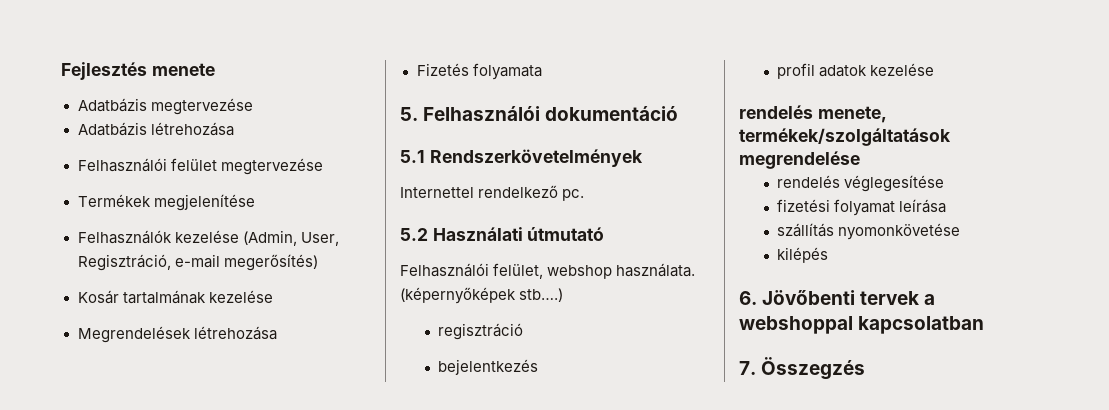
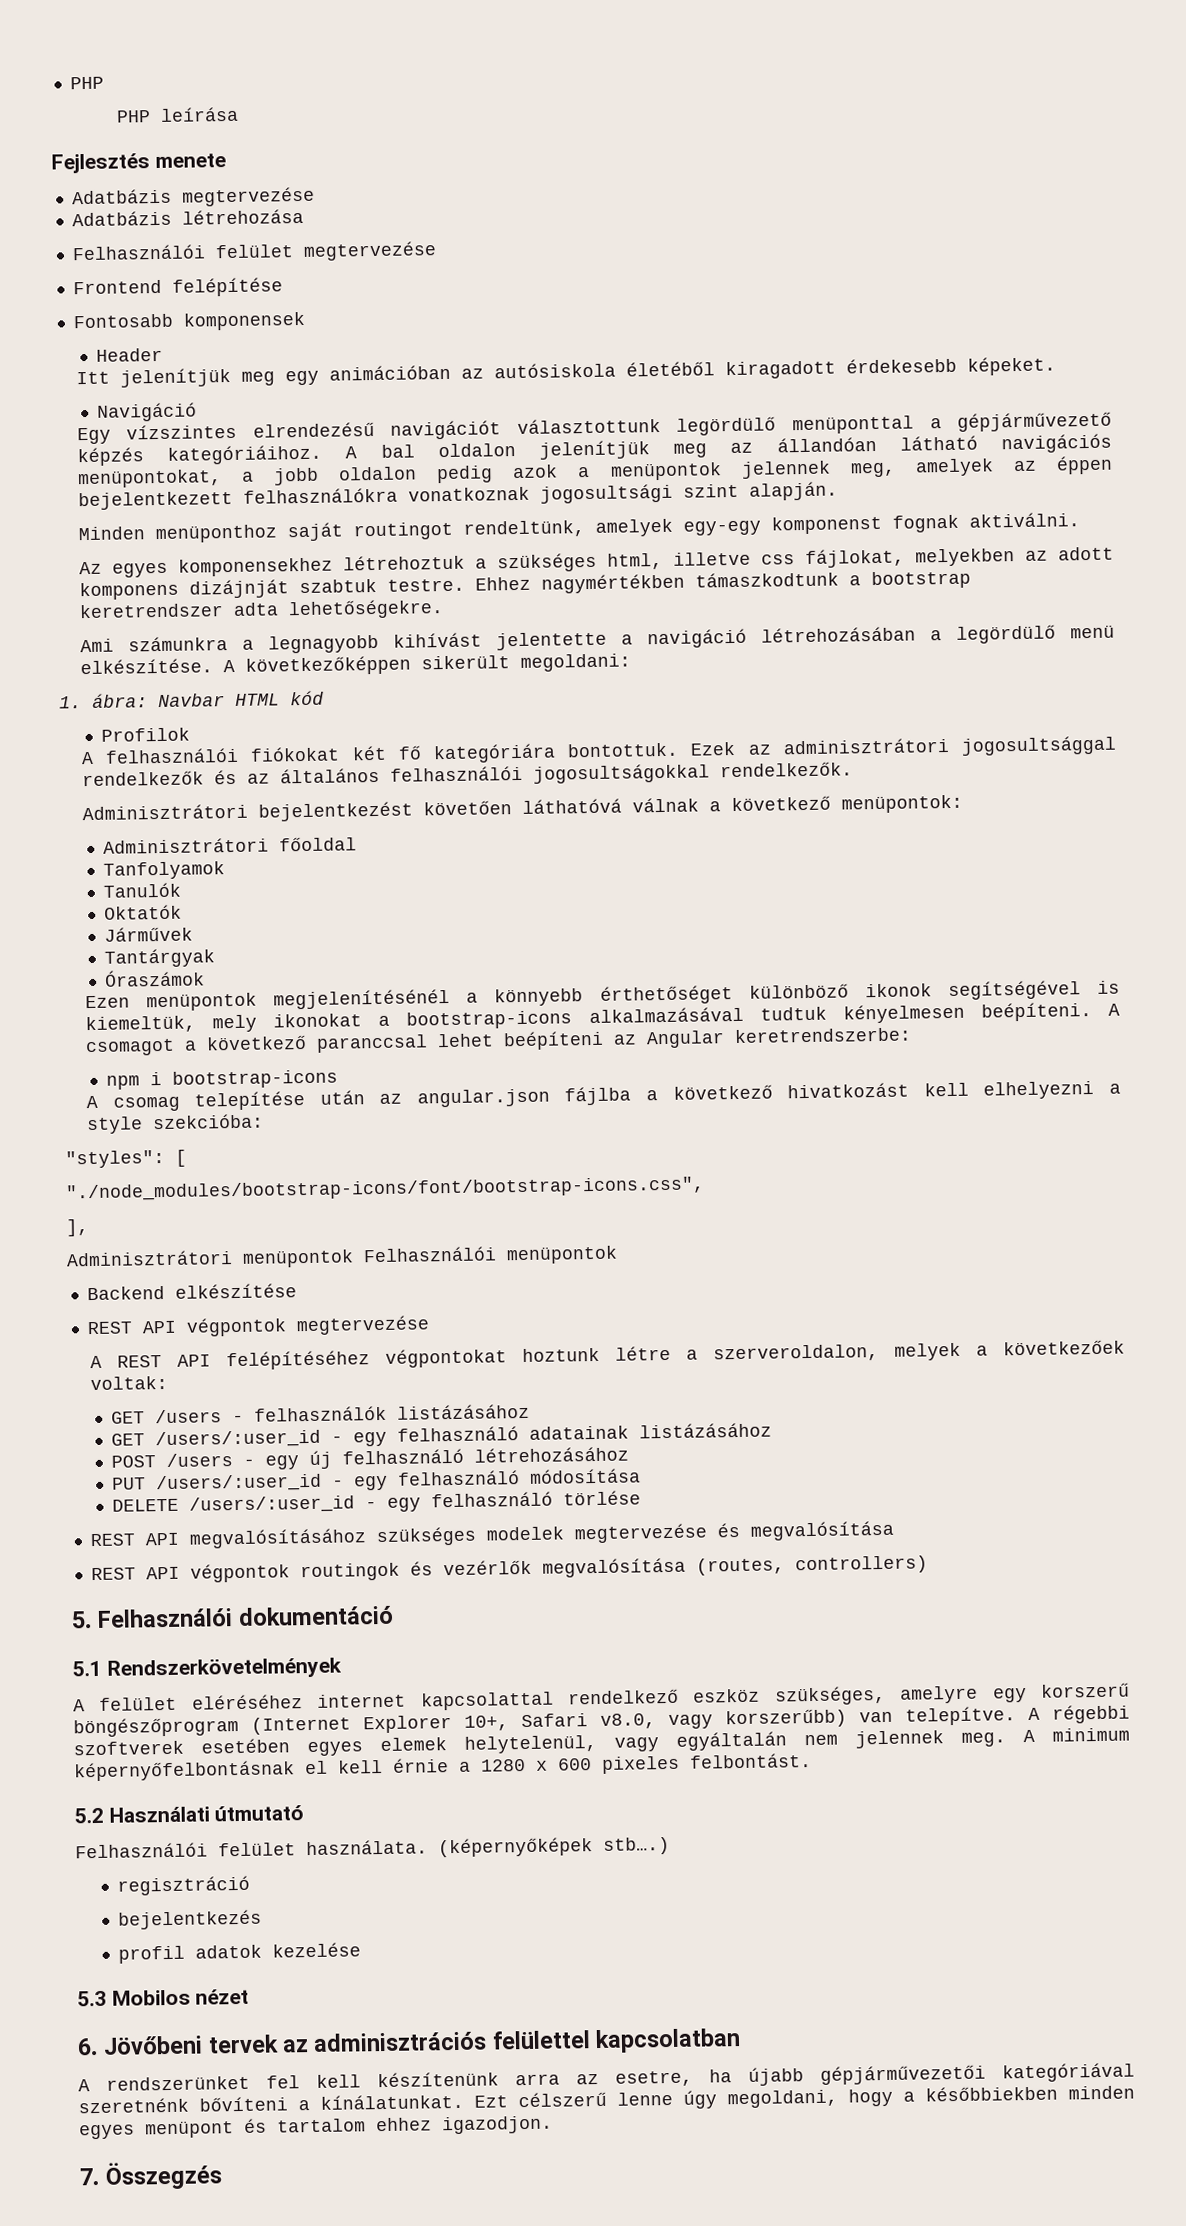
(61, 71) none -> [69,76,104,90] [115,106,239,123] PHP // PHP leírása //
[77,194,255,211] [77,230,339,246] [77,254,318,271] [77,290,273,304] [77,326,277,343] [416,63,542,80] Termékek megjelenítése // Felhasználók kezelése (Admin, User, Regisztráció, e-mail megerősítés) // Kosár tartalmának kezelése // Megrendelések létrehozása // Fizetés folyamata -> [72,277,283,297] [72,311,306,331] [95,347,163,362] [75,356,1056,388] [96,402,197,422] [76,411,1113,445] [76,433,1112,467] [76,455,1114,489] [77,481,838,511] [77,512,1080,544] [78,546,1114,578] [78,570,971,601] [78,599,444,620] [79,624,1116,654] [79,653,631,676] [59,690,324,709] [100,727,190,742] [80,735,1117,765] [81,761,853,787] [81,794,963,822] [102,836,357,854] [102,861,225,880] [102,882,181,898] [103,904,182,920] [103,926,193,942] [103,948,215,968] [103,969,205,987] [84,980,1120,1012] [84,1002,1120,1034] [84,1027,912,1057] [105,1069,338,1090] [85,1080,1122,1112] [86,1113,264,1135] [65,1149,187,1169] [65,1176,705,1203] [66,1219,89,1237] [66,1245,618,1268] [86,1283,297,1301] [86,1315,430,1337] [89,1339,1126,1371] [89,1375,168,1391] [110,1403,530,1424] [110,1422,772,1449] [110,1446,629,1470] [111,1468,641,1493] [111,1490,641,1514] [89,1520,894,1549] [90,1555,928,1583] Frontend felépítése // Fontosabb komponensek // Header // Itt jelenítjük meg egy animációban az autósiskola életéből kiragadott érdekesebb képeket. // Navigáció // Egy vízszintes elrendezésű navigációt választottunk legördülő menüponttal a gépjárművezető képzés kategóriáihoz. A bal oldalon jelenítjük meg az állandóan látható navigációs menüpontokat, a jobb oldalon pedig azok a menüpontok jelennek meg, amelyek az éppen bejelentkezett felhasználókra vonatkoznak jogosultsági szint alapján. // Minden menüponthoz saját routingot rendeltünk, amelyek egy-egy komponenst fognak aktiválni. // Az egyes komponensekhez létrehoztuk a szükséges html, illetve css fájlokat, melyekben az adott komponens dizájnját szabtuk testre. Ehhez nagymértékben támaszkodtunk a bootstrap keretrendszer adta lehetőségekre. // Ami számunkra a legnagyobb kihívást jelentette a navigáció létrehozásában a legördülő menü elkészítése. A következőképpen sikerült megoldani: // 1. ábra: Navbar HTML kód // Profilok // A felhasználói fiókokat két fő kategóriára bontottuk. Ezek az adminisztrátori jogosultsággal rendelkezők és az általános felhasználói jogosultságokkal rendelkezők. // Adminisztrátori bejelentkezést követően láthatóvá válnak a következő menüpontok: // Adminisztrátori főoldal // Tanfolyamok // Tanulók // Oktatók // Járművek // Tantárgyak // Óraszámok // Ezen menüpontok megjelenítésénél a könnyebb érthetőséget különböző ikonok segítségével is kiemeltük, mely ikonokat a bootstrap-icons alkalmazásával tudtuk kényelmesen beépíteni. A csomagot a következő paranccsal lehet beépíteni az Angular keretrendszerbe: // npm i bootstrap-icons // A csomag telepítése után az angular.json fájlba a következő hivatkozást kell elhelyezni a style szekcióba: // "styles": [ // "./node_modules/bootstrap-icons/font/bootstrap-icons.css", // ], // Adminisztrátori menüpontok Felhasználói menüpontok // Backend elkészítése // REST API végpontok megtervezése // A REST API felépítéséhez végpontokat hoztunk létre a szerveroldalon, melyek a következőek voltak: // GET /users - felhasználók listázásához // GET /users/:user_id - egy felhasználó adatainak listázásához // POST /users - egy új felhasználó létrehozásához // PUT /users/:user_id - egy felhasználó módosítása // DELETE /users/:user_id - egy felhasználó törlése // REST API megvalósításához szükséges modelek megtervezése és megvalósítása // REST API végpontok routingok és vezérlők megvalósítása (routes, controllers)
[400,185,585,201] Internettel rendelkező pc. -> [73,1682,1130,1712] [73,1704,1130,1738] [73,1727,1130,1757] [74,1753,812,1782] A felület eléréséhez internet kapcsolattal rendelkező eszköz szükséges, amelyre egy korszerű böngészőprogram (Internet Explorer 10+, Safari v8.0, vagy korszerűbb) van telepítve. A régebbi szoftverek esetében egyes elemek helytelenül, vagy egyáltalán nem jelennek meg. A minimum képernyőfelbontásnak el kell érnie a 1280 x 600 pixeles felbontást.
[493,263,613,279] felület, webshop -> [218,1842,296,1857] felület
[739,105,887,123] [739,128,951,146] [739,151,860,169] [777,175,945,192] [777,199,947,216] [777,223,961,240] [777,247,829,263] [739,290,936,305] [739,316,985,334] rendelés menete, termékek/szolgáltatások megrendelése // rendelés véglegesítése // fizetési folyamat leírása // szállítás nyomonkövetése // kilépés // 6. Jövőbenti tervek a webshoppal kapcsolatban -> [77,1988,250,2007] [77,2028,742,2056] [78,2062,1135,2092] [78,2085,1135,2114] [79,2115,553,2140] 5.3 Mobilos nézet // 6. Jövőbeni tervek az adminisztrációs felülettel kapcsolatban // A rendszerünket fel kell készítenünk arra az esetre, ha újabb gépjárművezetői kategóriával szeretnénk bővíteni a kínálatunkat. Ezt célszerű lenne úgy megoldani, hogy a későbbiekben minden egyes menüpont és tartalom ehhez igazodjon.

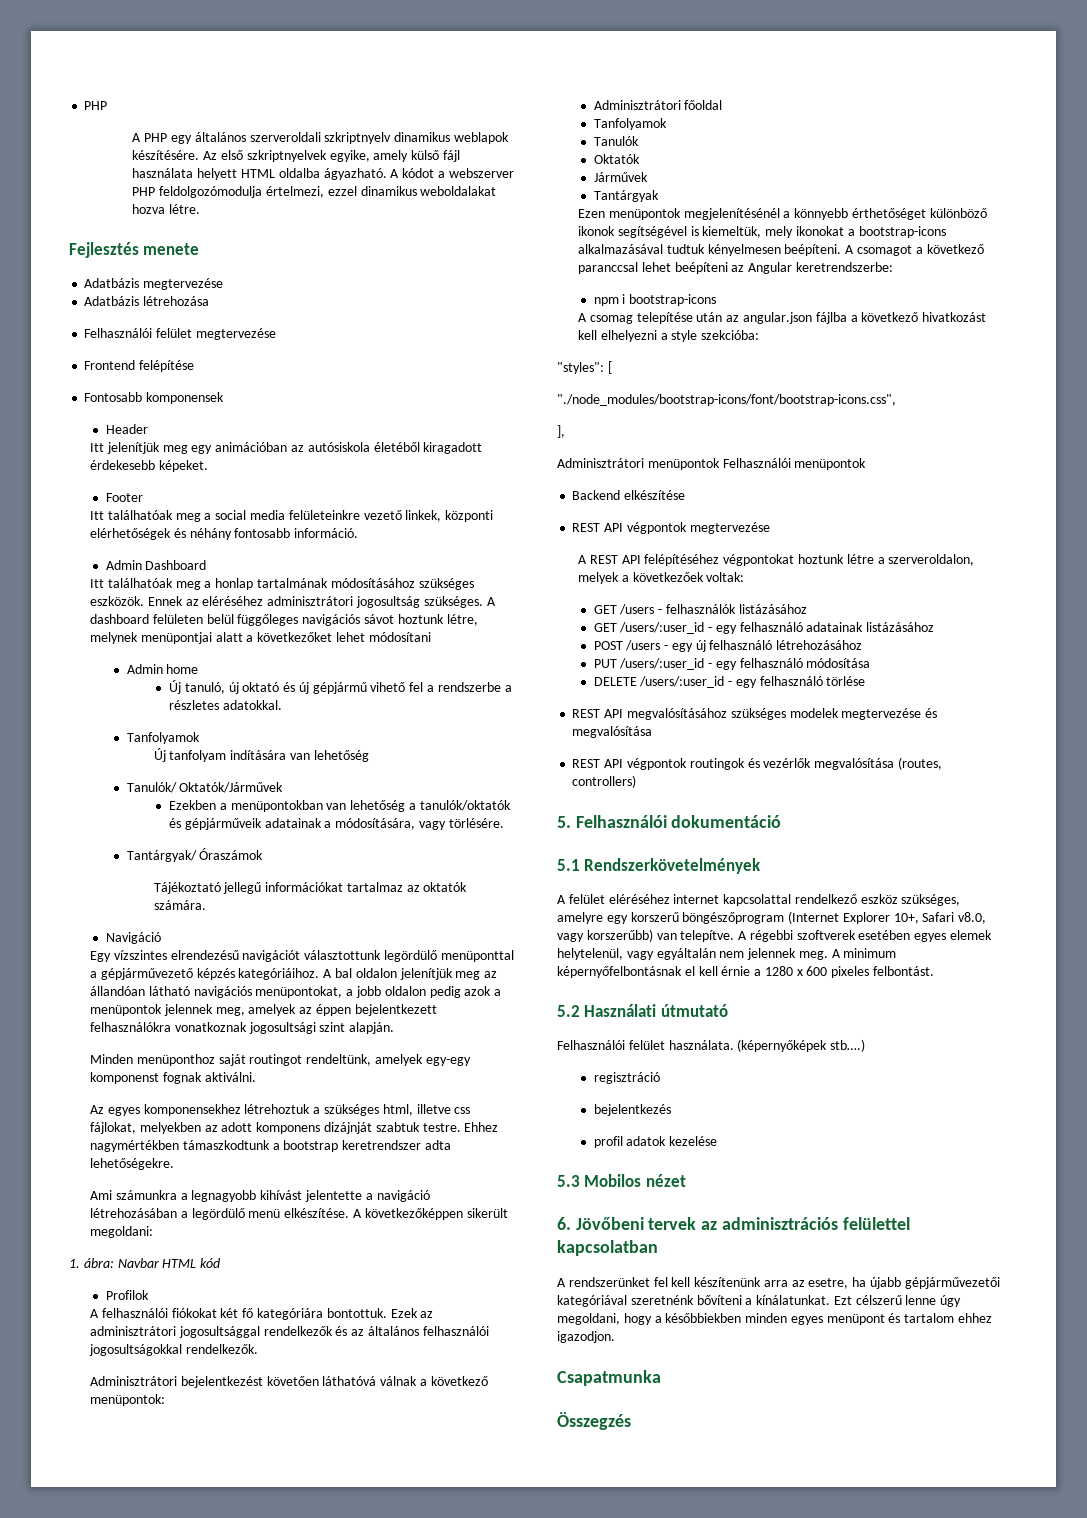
[115,106,239,123] PHP leírása -> [132,132,509,144] [132,150,460,162] [132,168,514,180] [132,186,497,198] [132,204,201,214] A PHP egy általános szerveroldali szkriptnyelv dinamikus weblapok készítésére. Az első szkriptnyelvek egyike, amely külső fájl használata helyett HTML oldalba ágyazható. A kódot a webszerver PHP feldolgozómodulja értelmezi, ezzel dinamikus weboldalakat hozva létre.
(1056, 366) none -> [105,493,143,502] [90,510,494,522] [90,528,359,540] [105,560,207,570] [90,578,474,590] [90,596,496,608] [90,614,478,626] [90,632,431,644] [126,664,199,674] [168,680,512,694] [168,700,282,710] [126,732,200,744] [153,748,369,762] [126,782,284,793] [168,800,511,812] [168,818,504,830] [126,848,264,862] [153,882,468,894] [153,900,206,910] // Footer // Itt találhatóak meg a social media felületeinkre vezető linkek, központi elérhetőségek és néhány fontosabb információ. // Admin Dashboard // Itt találhatóak meg a honlap tartalmának módosításához szükséges eszközök. Ennek az eléréséhez adminisztrátori jogosultság szükséges. A dashboard felületen belül függőleges navigációs sávot hoztunk létre, melynek menüpontjai alatt a következőket lehet módosítani // Admin home // Új tanuló, új oktató és új gépjármű vihető fel a rendszerbe a részletes adatokkal. // Tanfolyamok // Új tanfolyam indítására van lehetőség // Tanulók/ Oktatók/Járművek // Ezekben a menüpontokban van lehetőség a tanulók/oktatók és gépjárműveik adatainak a módosítására, vagy törlésére. // Tantárgyak/ Óraszámok // Tájékoztató jellegű információkat tartalmaz az oktatók számára.
[103,969,205,987] // Óraszámok -> (659, 196) none
[79,2167,100,2186] 7. -> [557,1370,661,1386] Csapatmunka //

